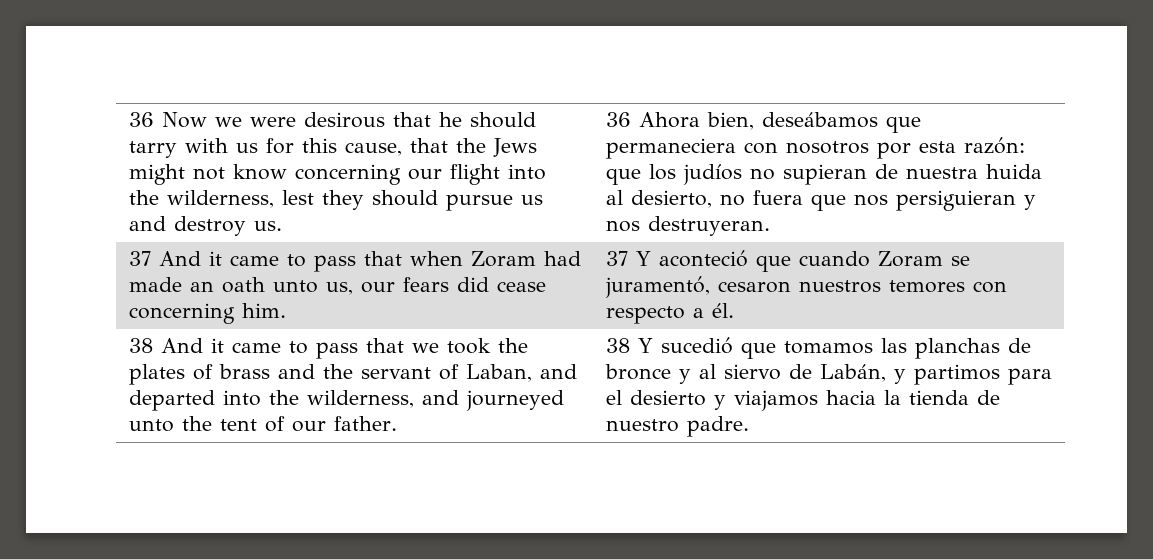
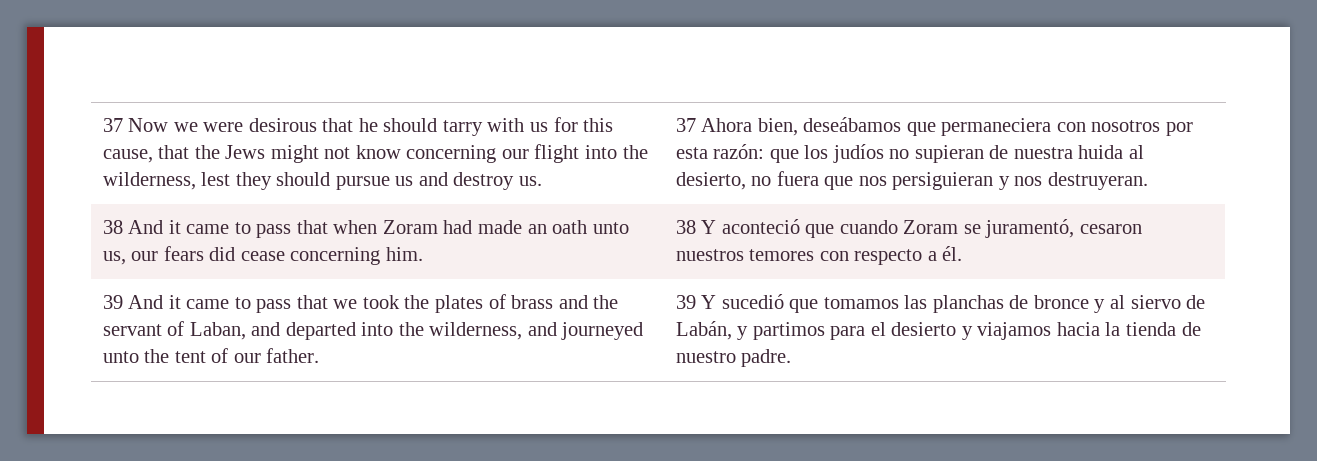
[128,112,154,127] 36 -> [102,118,123,132] 37
[605,112,631,127] 36 -> [675,118,696,132] 37
[128,251,151,266] 37 -> [102,220,123,234] 38
[605,251,628,266] 37 -> [675,220,696,234] 38
[128,338,153,353] 38 -> [102,295,123,309] 39
[605,338,630,353] 38 -> [675,295,696,309] 39

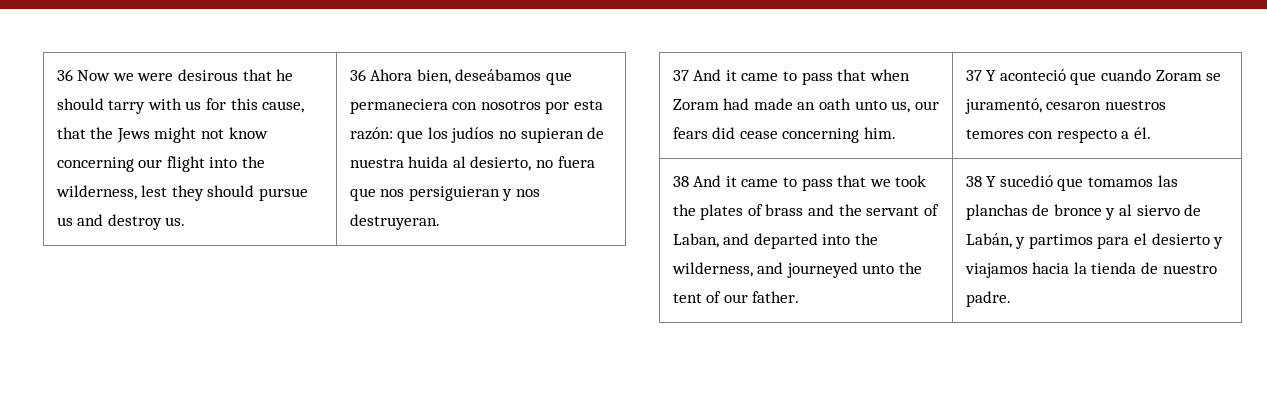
[102,118,123,132] 37 -> [56,69,73,81] 36
[675,118,696,132] 37 -> [349,69,366,81] 36
[102,220,123,234] 38 -> [672,70,689,81] 37
[675,220,696,234] 38 -> [965,70,982,81] 37
[102,295,123,309] 39 -> [672,176,689,187] 38
[675,295,696,309] 39 -> [965,176,982,187] 38

